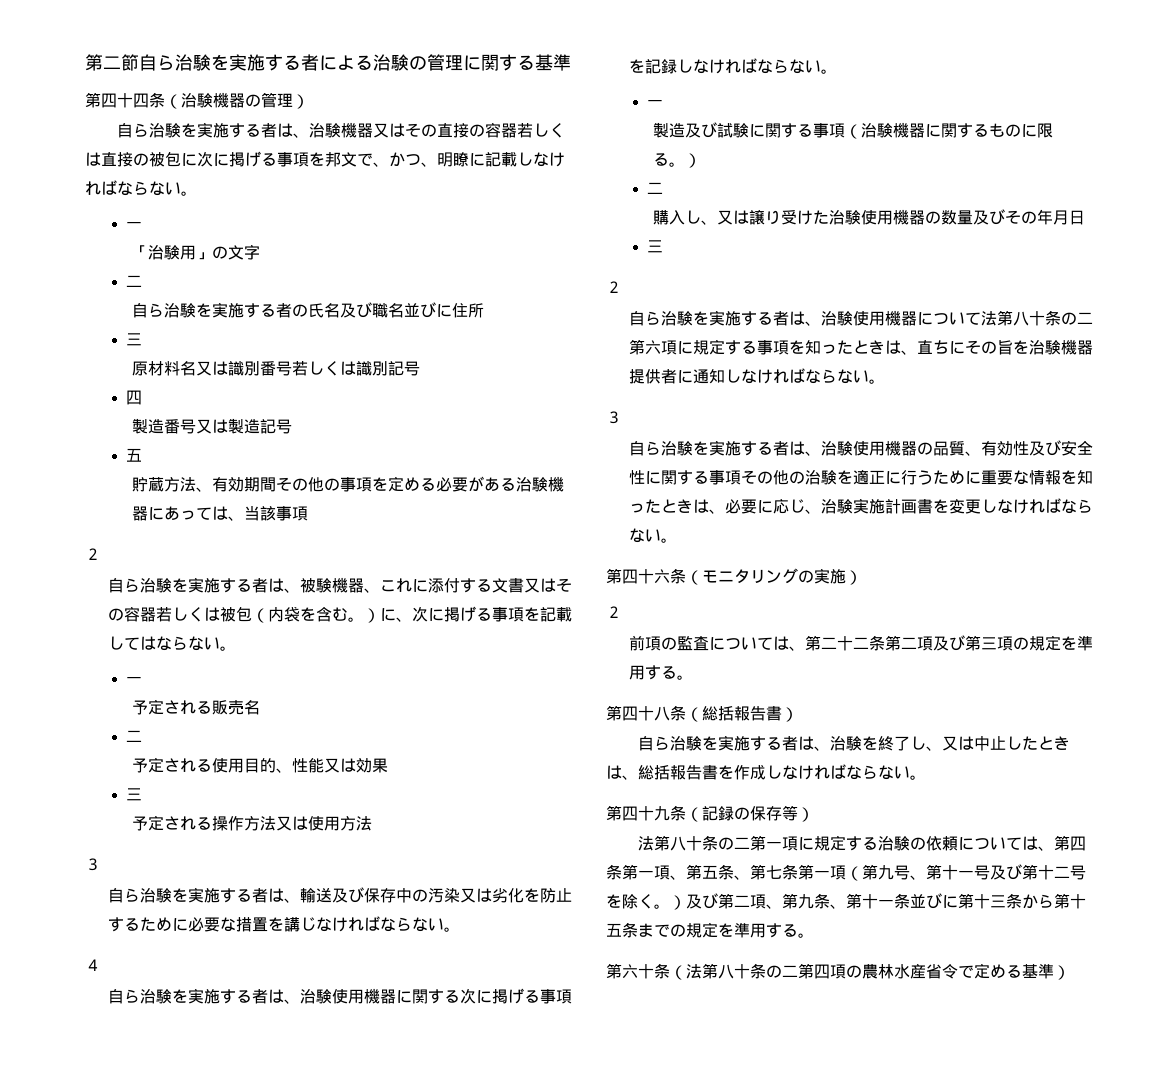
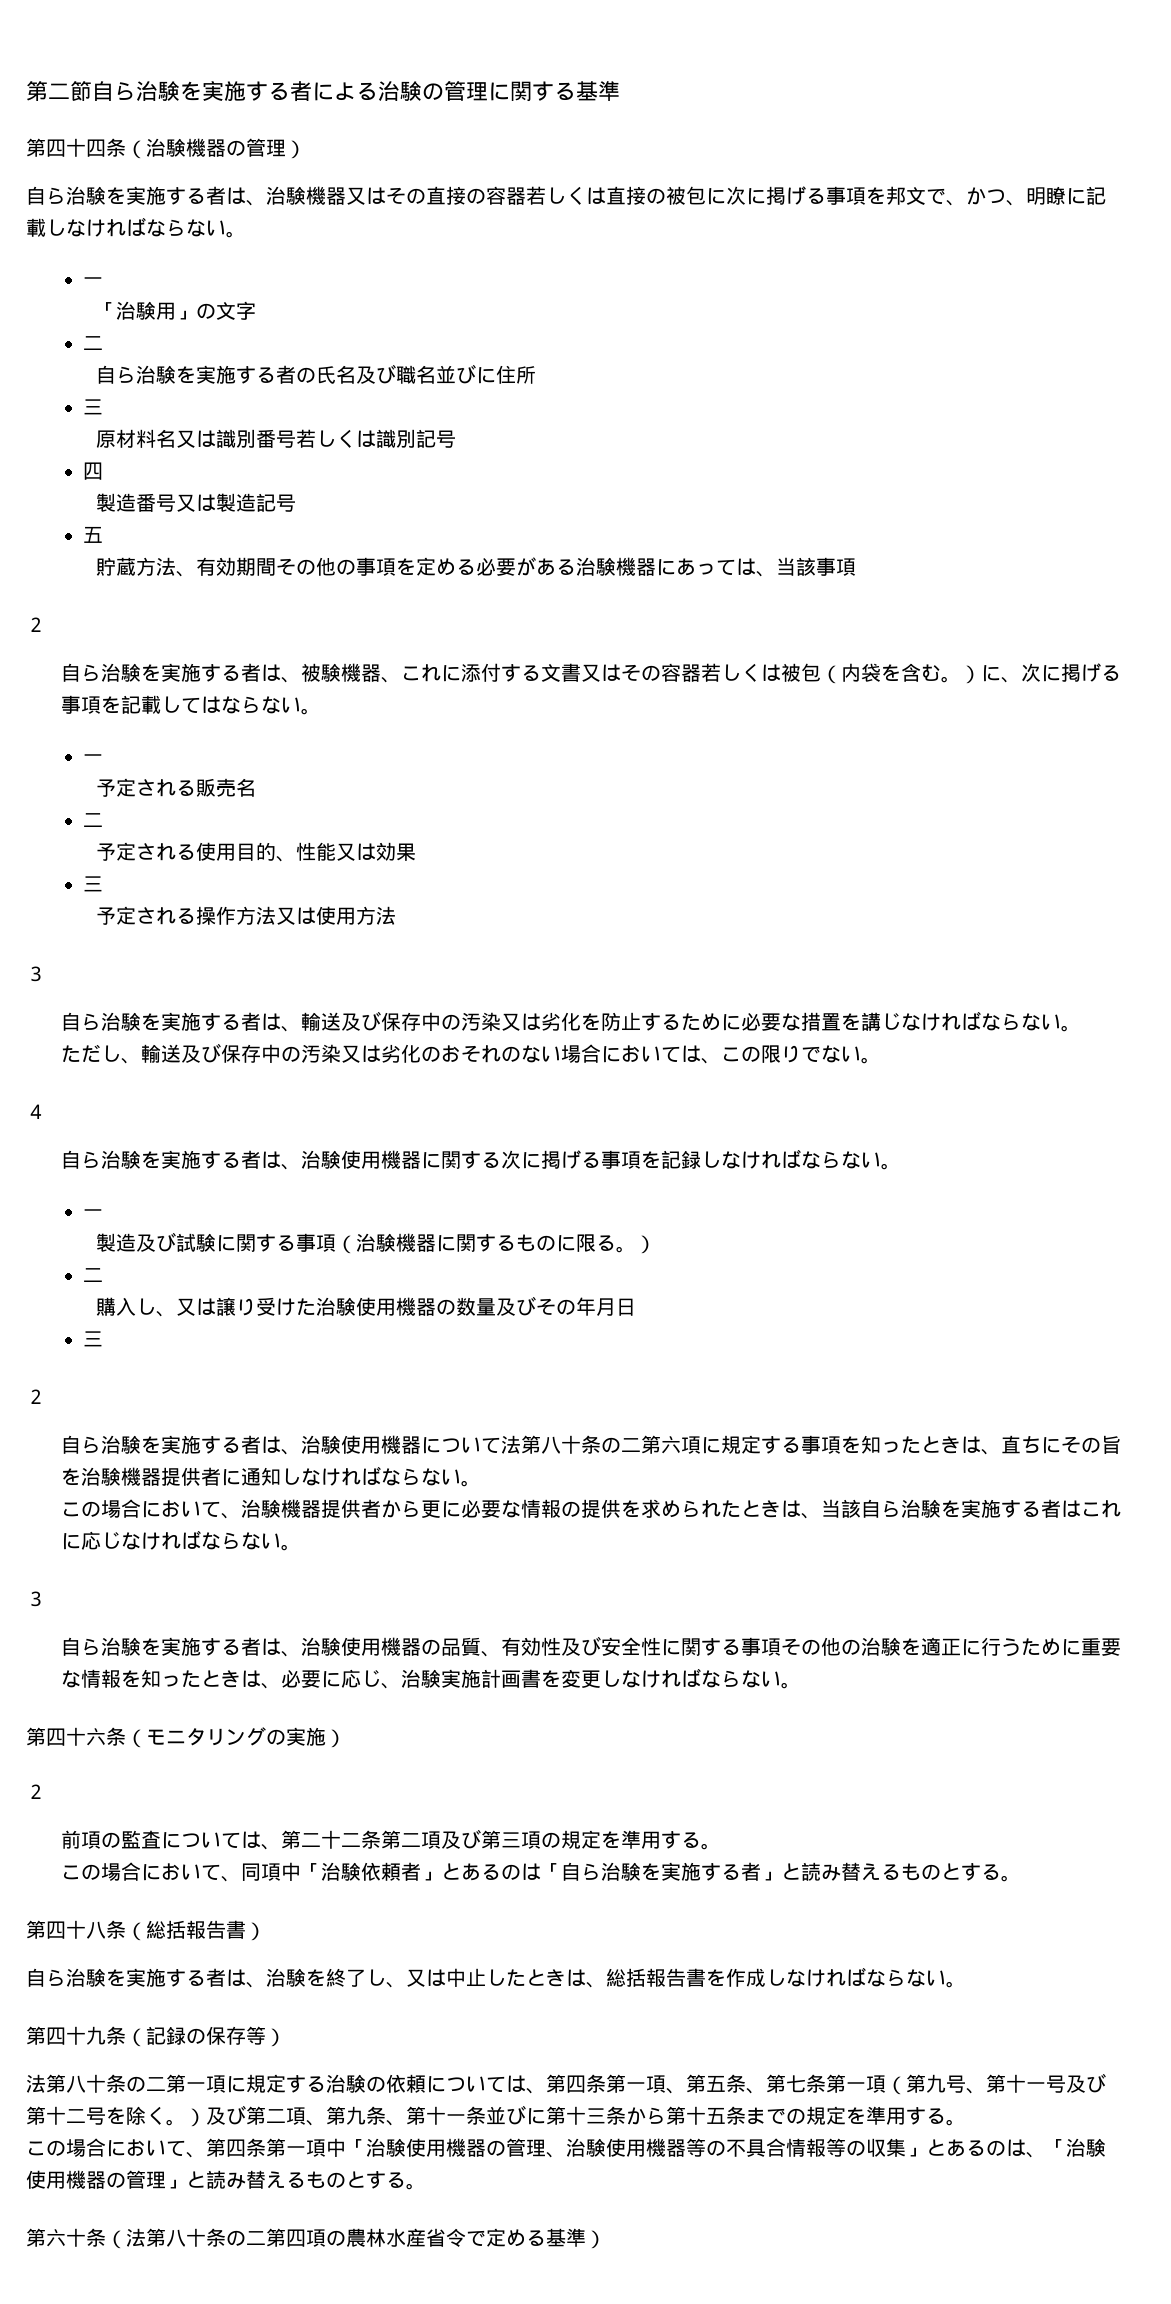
(461, 929) none -> [60,1043,881,1064] // ただし、輸送及び保存中の汚染又は劣化のおそれのない場合においては、この限りでない。
(886, 381) none -> [60,1499,1121,1519] [60,1530,301,1551] // この場合において、治験機器提供者から更に必要な情報の提供を求められたときは、当該自ら治験を実施する者はこれに応じなければならない。
(694, 677) none -> [60,1862,1021,1882] // この場合において、同項中「治験依頼者」とあるのは「自ら治験を実施する者」と読み替えるものとする。
(814, 935) none -> [26,2138,1106,2158] [26,2170,426,2190] // この場合において、第四条第一項中「治験使用機器の管理、治験使用機器等の不具合情報等の収集」とあるのは、「治験使用機器の管理」と読み替えるものとする。

